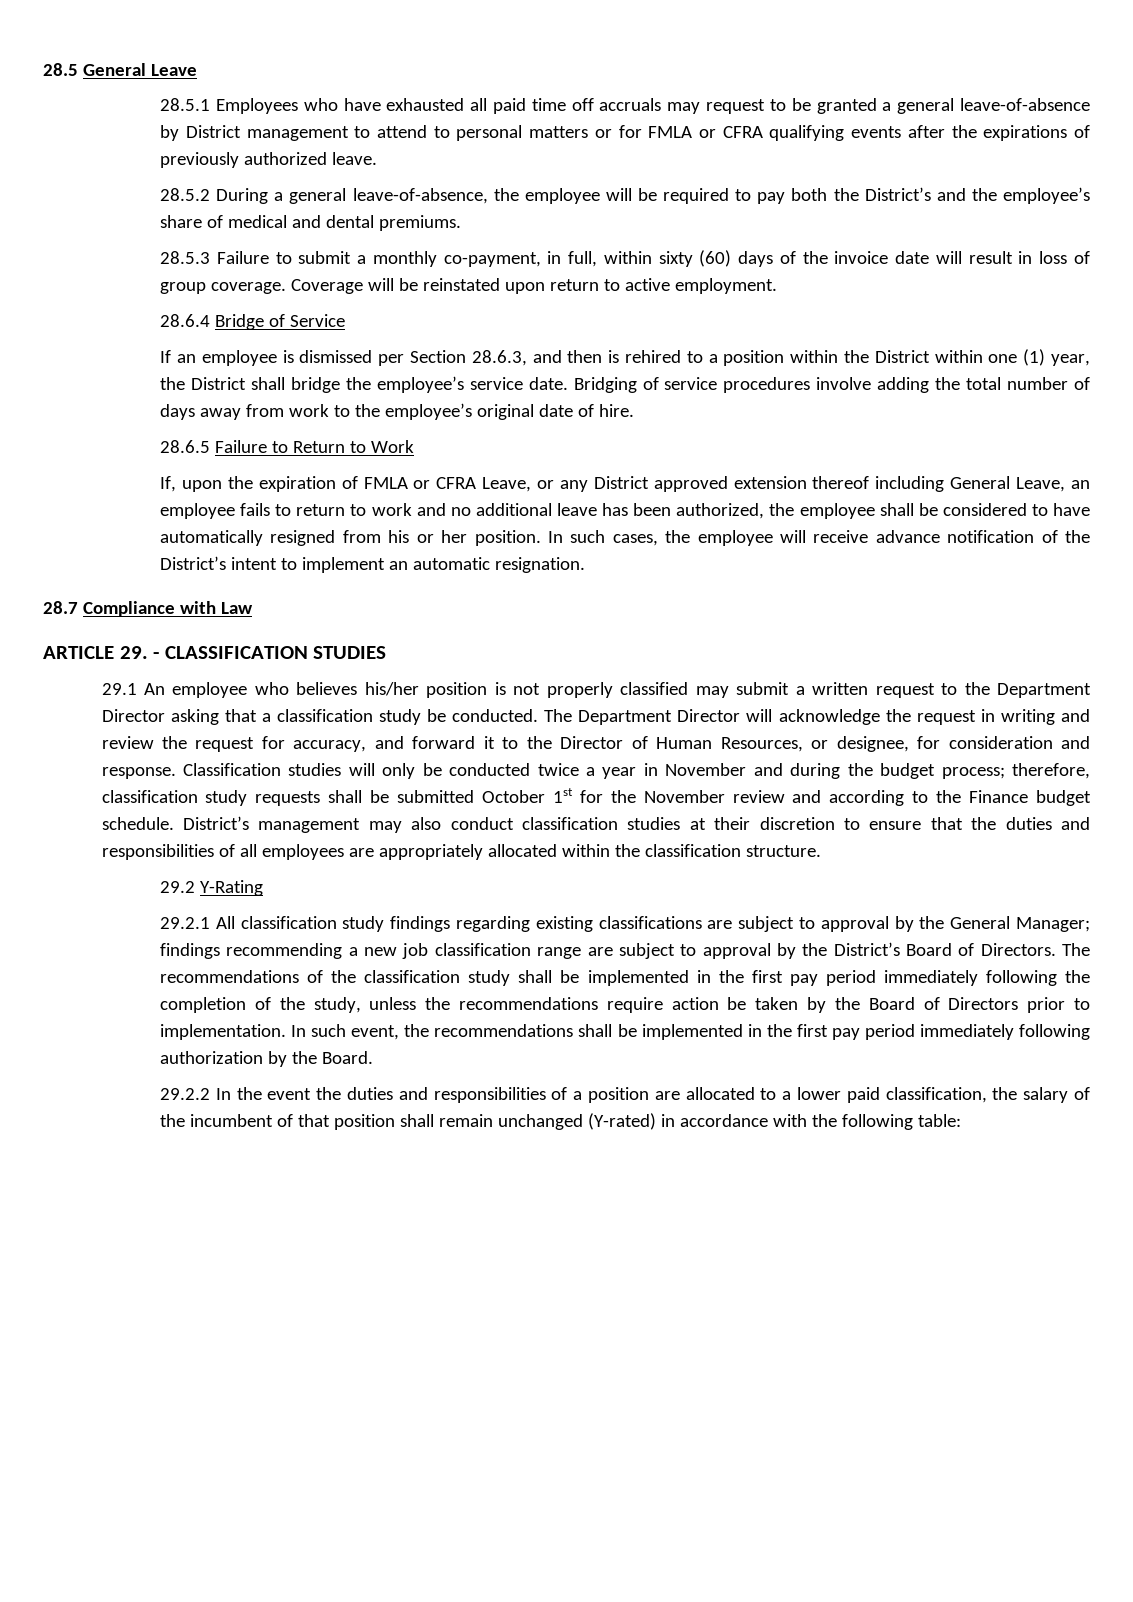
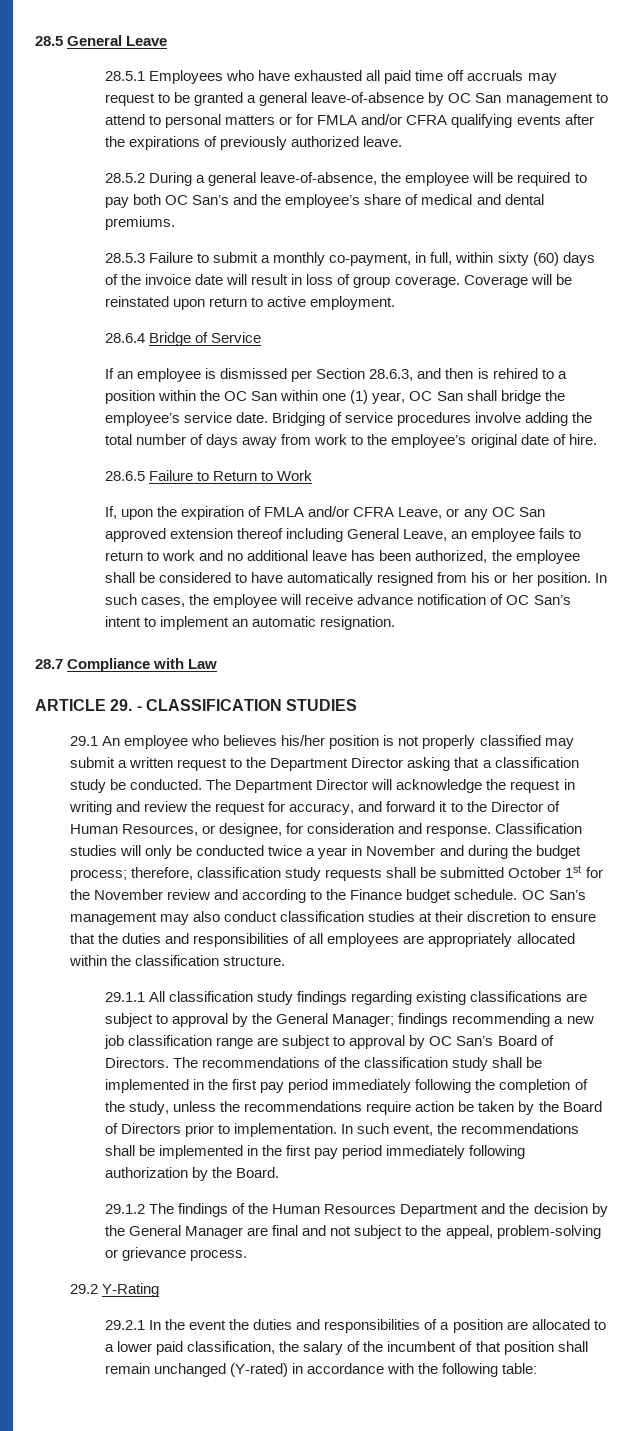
[185,125,241,138] District -> [448,93,502,103] OC San
[698,129,716,138] or -> [361,114,403,125] and/or
[833,187,931,201] the District’s -> [165,195,230,205] OC San’s
[874,350,930,363] District -> [224,391,278,401] OC San
[160,377,247,390] the District -> [409,391,463,401] OC San
[413,480,431,489] or -> [308,506,350,517] and/or
[593,476,649,489] District -> [491,507,545,517] OC San
[1065,530,1091,543] [160,556,227,570] the District’s -> [506,595,571,605] OC San’s
[182,816,249,830] District’s -> [521,890,586,900] OC San’s
[160,880,264,896] [160,917,211,929] 29.2 Y-Rating // 29.2.1 -> [105,992,146,1002] 29.1.1
[802,942,900,956] the District’s -> [429,1036,494,1046] OC San’s
[160,1088,211,1100] 29.2.2 -> [105,1203,608,1217] [105,1225,601,1239] [105,1247,248,1261] [70,1283,160,1297] [105,1320,146,1330] 29.1.2 The findings of the Human Resources Department and the decision by the General Manager are final and not subject to the appeal, problem-solving or grievance process. // 29.2 Y-Rating // 29.2.1

